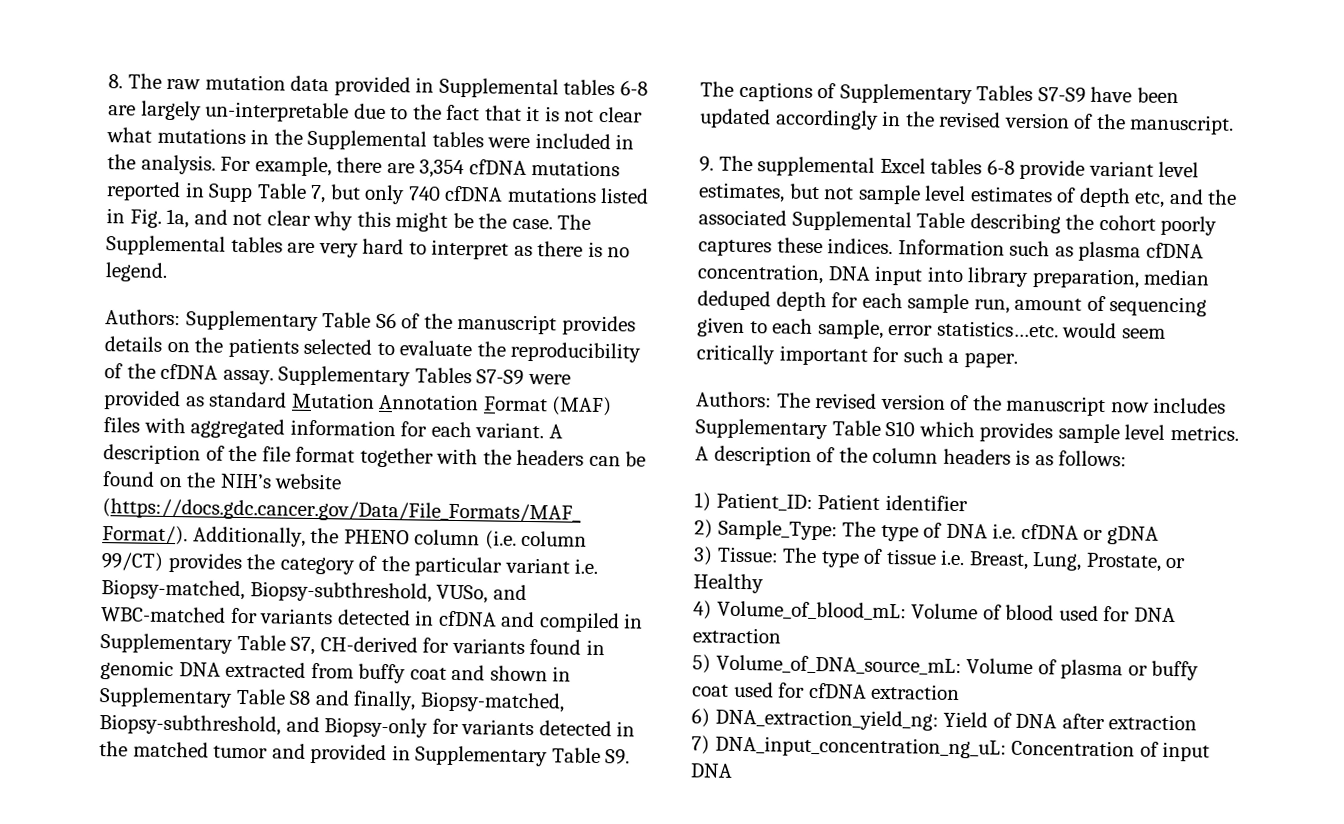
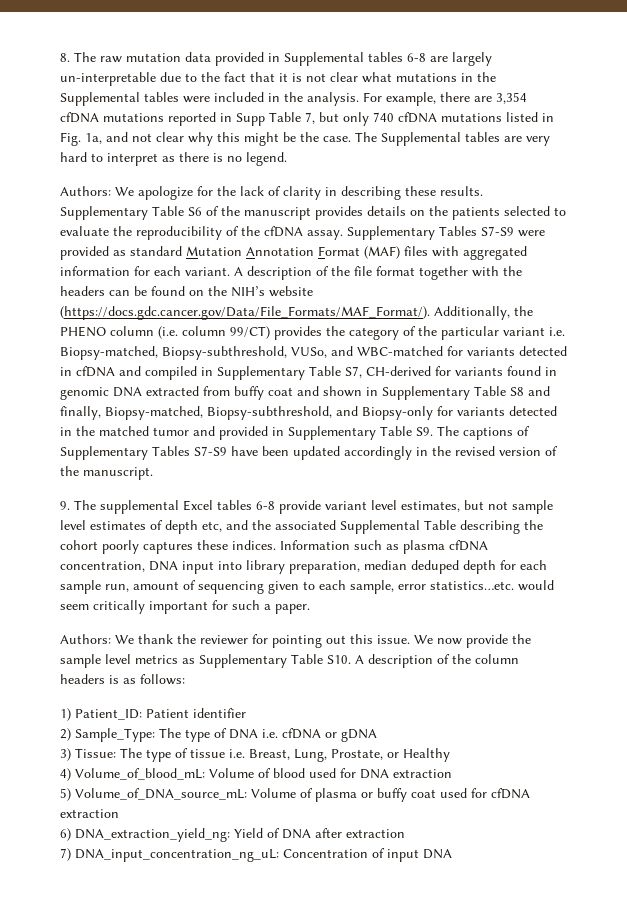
(181, 317) none -> [115,186,483,200] We apologize for the lack of clarity in describing these results.
[776,392,1227,417] [695,418,1239,444] The revised version of the manuscript now includes Supplementary Table S10 which provides sample level metrics. -> [115,634,531,648] [60,654,351,668] We thank the reviewer for pointing out this issue. We now provide the sample level metrics as Supplementary Table S10.

